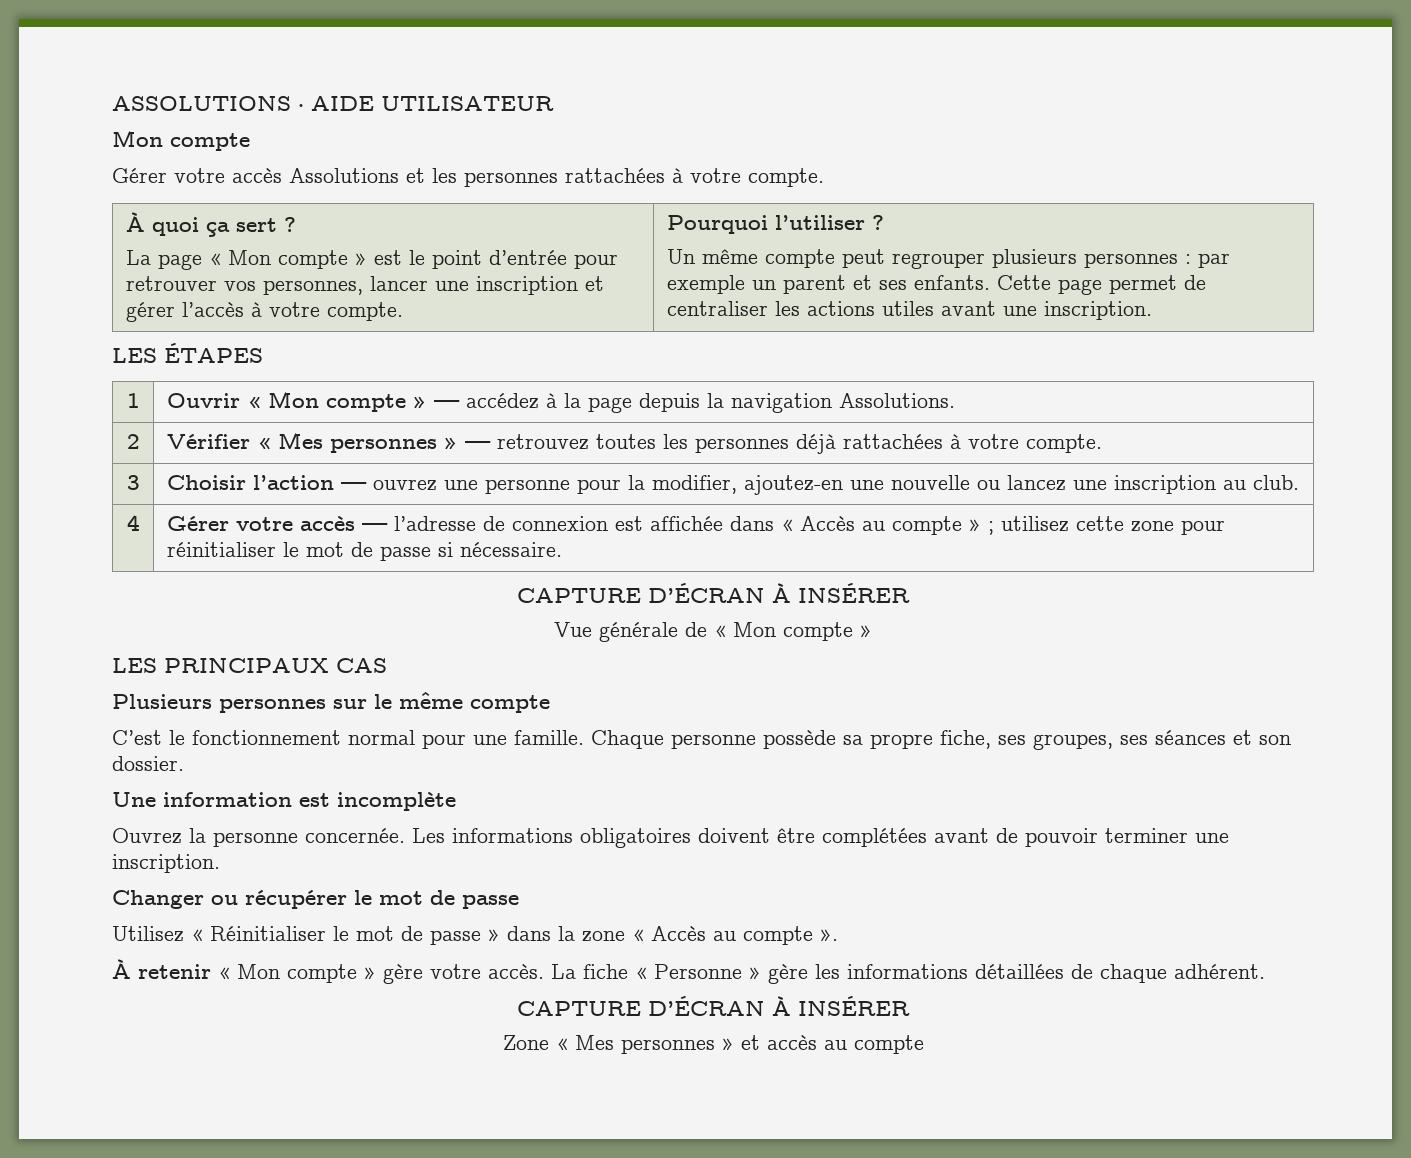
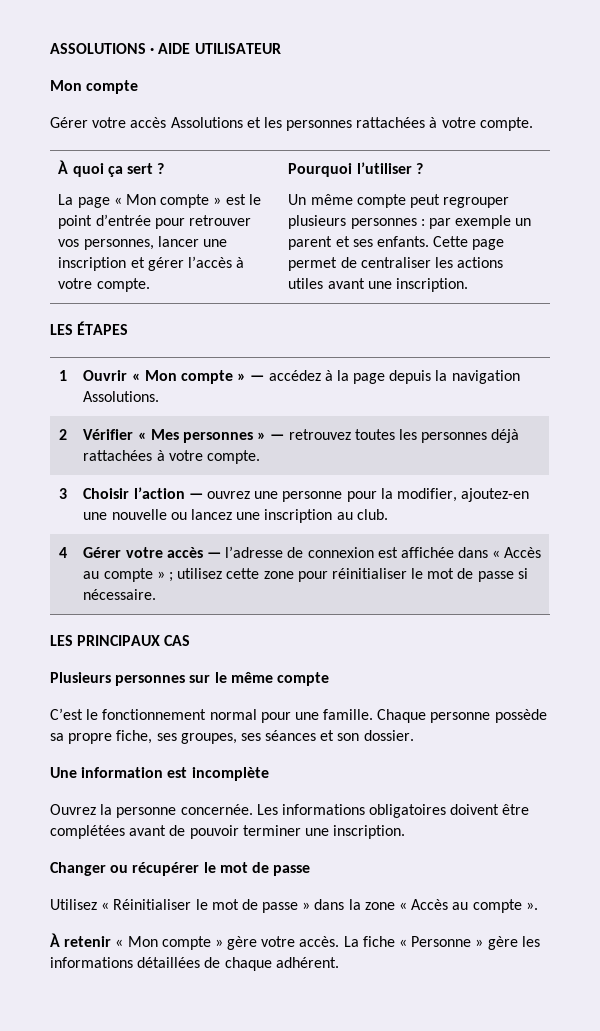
[517,583,910,603] [554,622,872,642] // CAPTURE D’ÉCRAN À INSÉRER // Vue générale de « Mon compte » -> (157, 594) none
[517,996,910,1016] [502,1035,924,1054] // CAPTURE D’ÉCRAN À INSÉRER // Zone « Mes personnes » et accès au compte -> (339, 962) none

